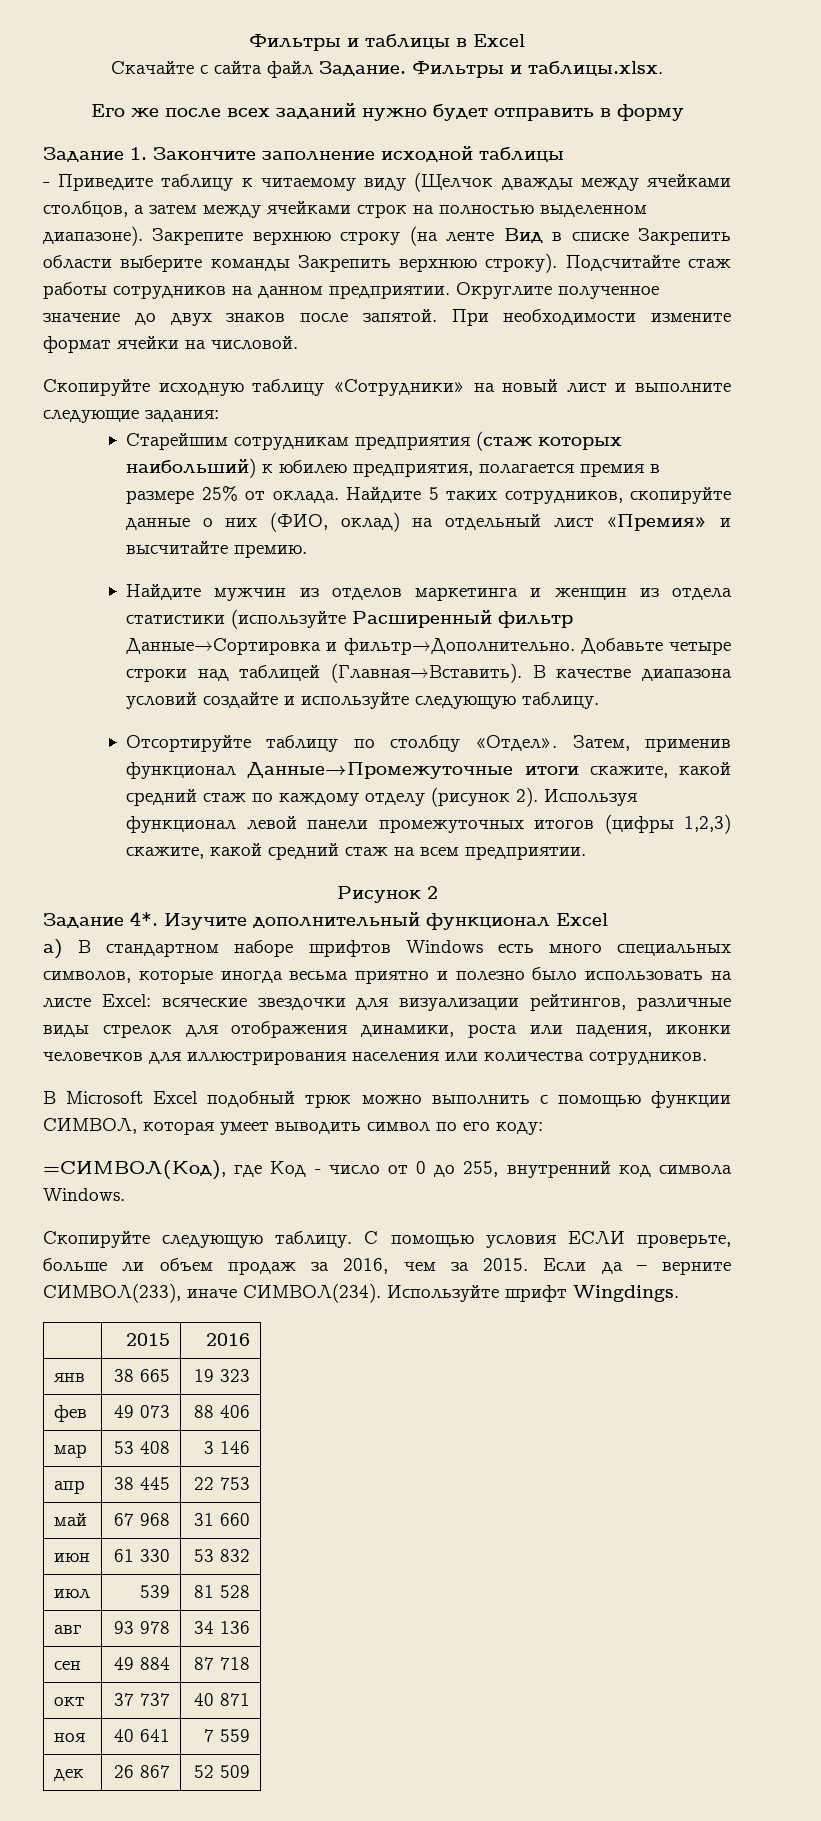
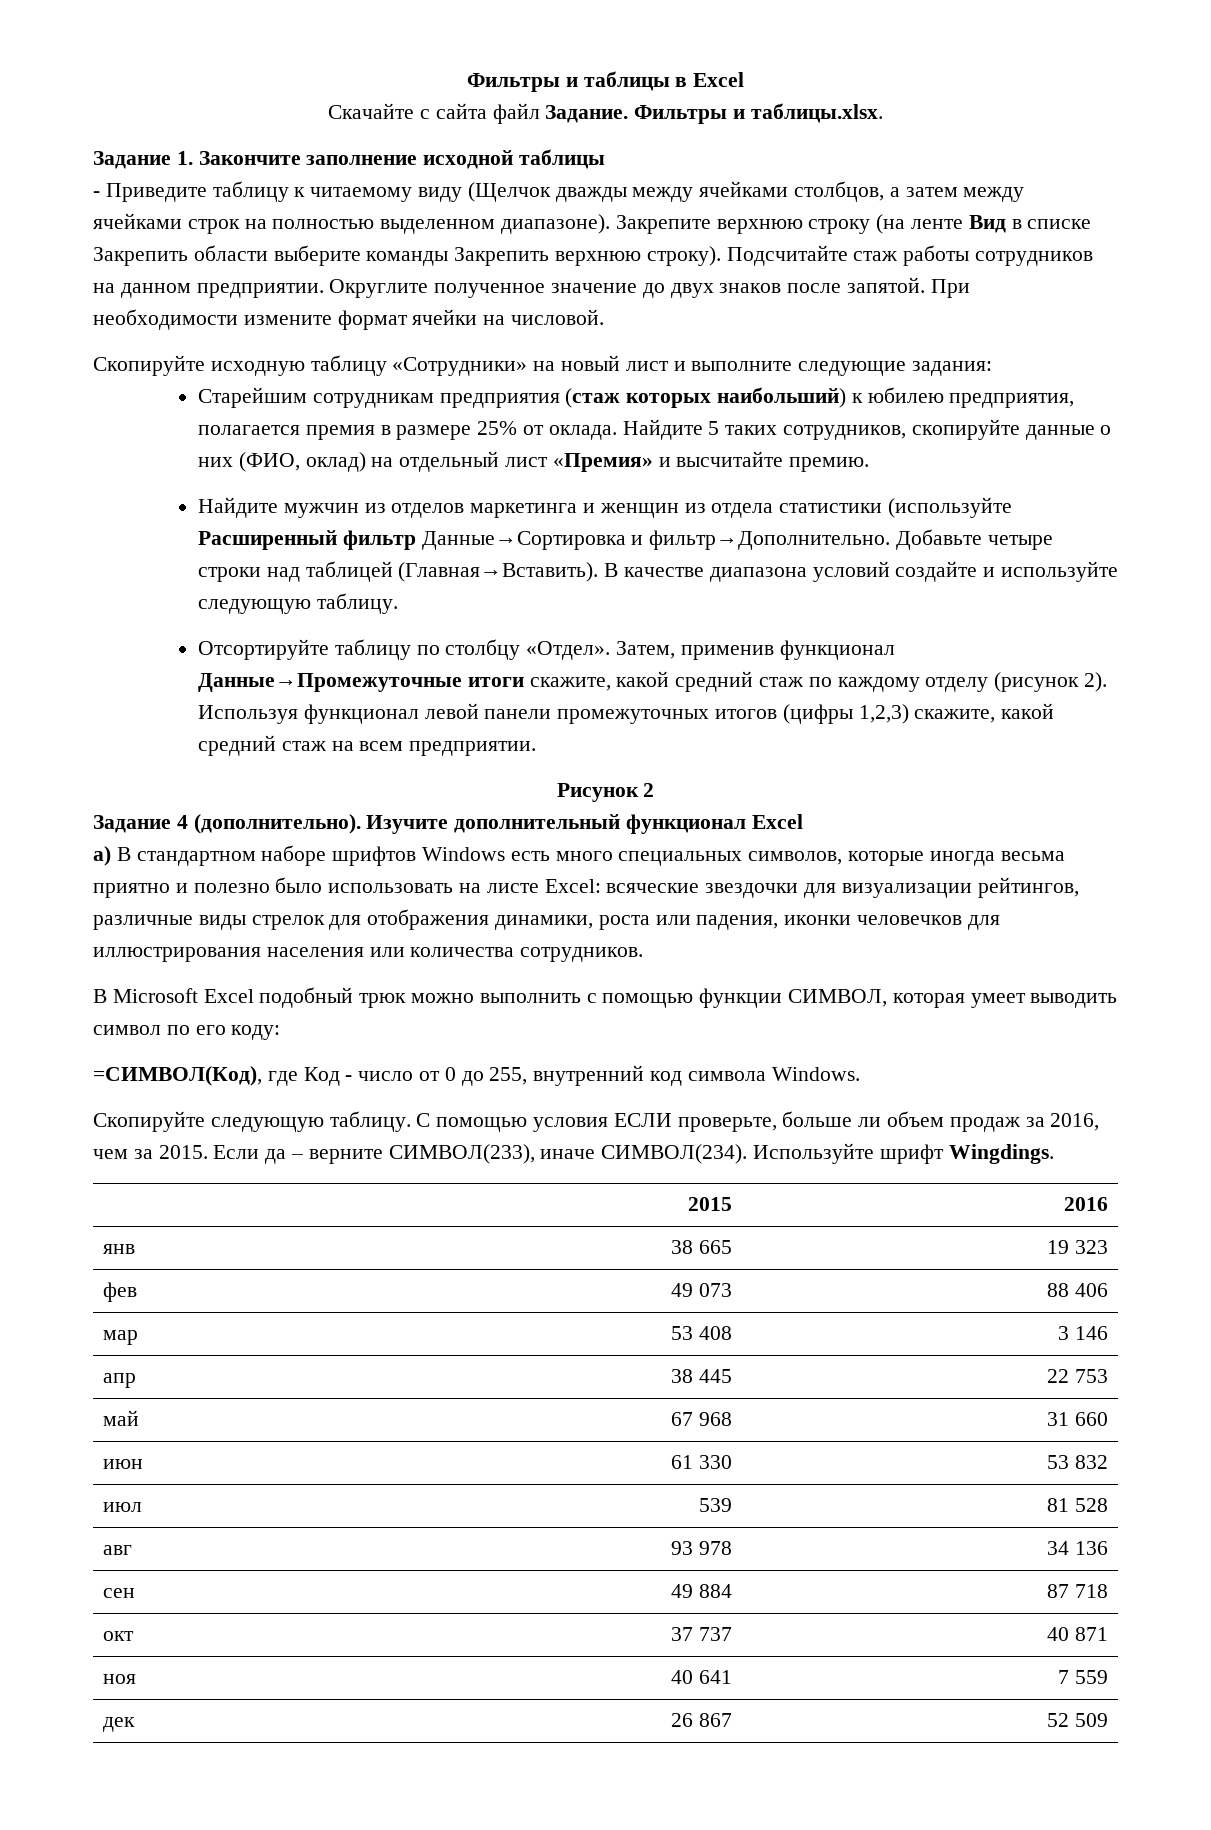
[90,103,684,121] // Его же после всех заданий нужно будет отправить в форму -> (883, 113) none
[130,911,158,926] 4*. -> [176,814,361,834] 4 (дополнительно).

